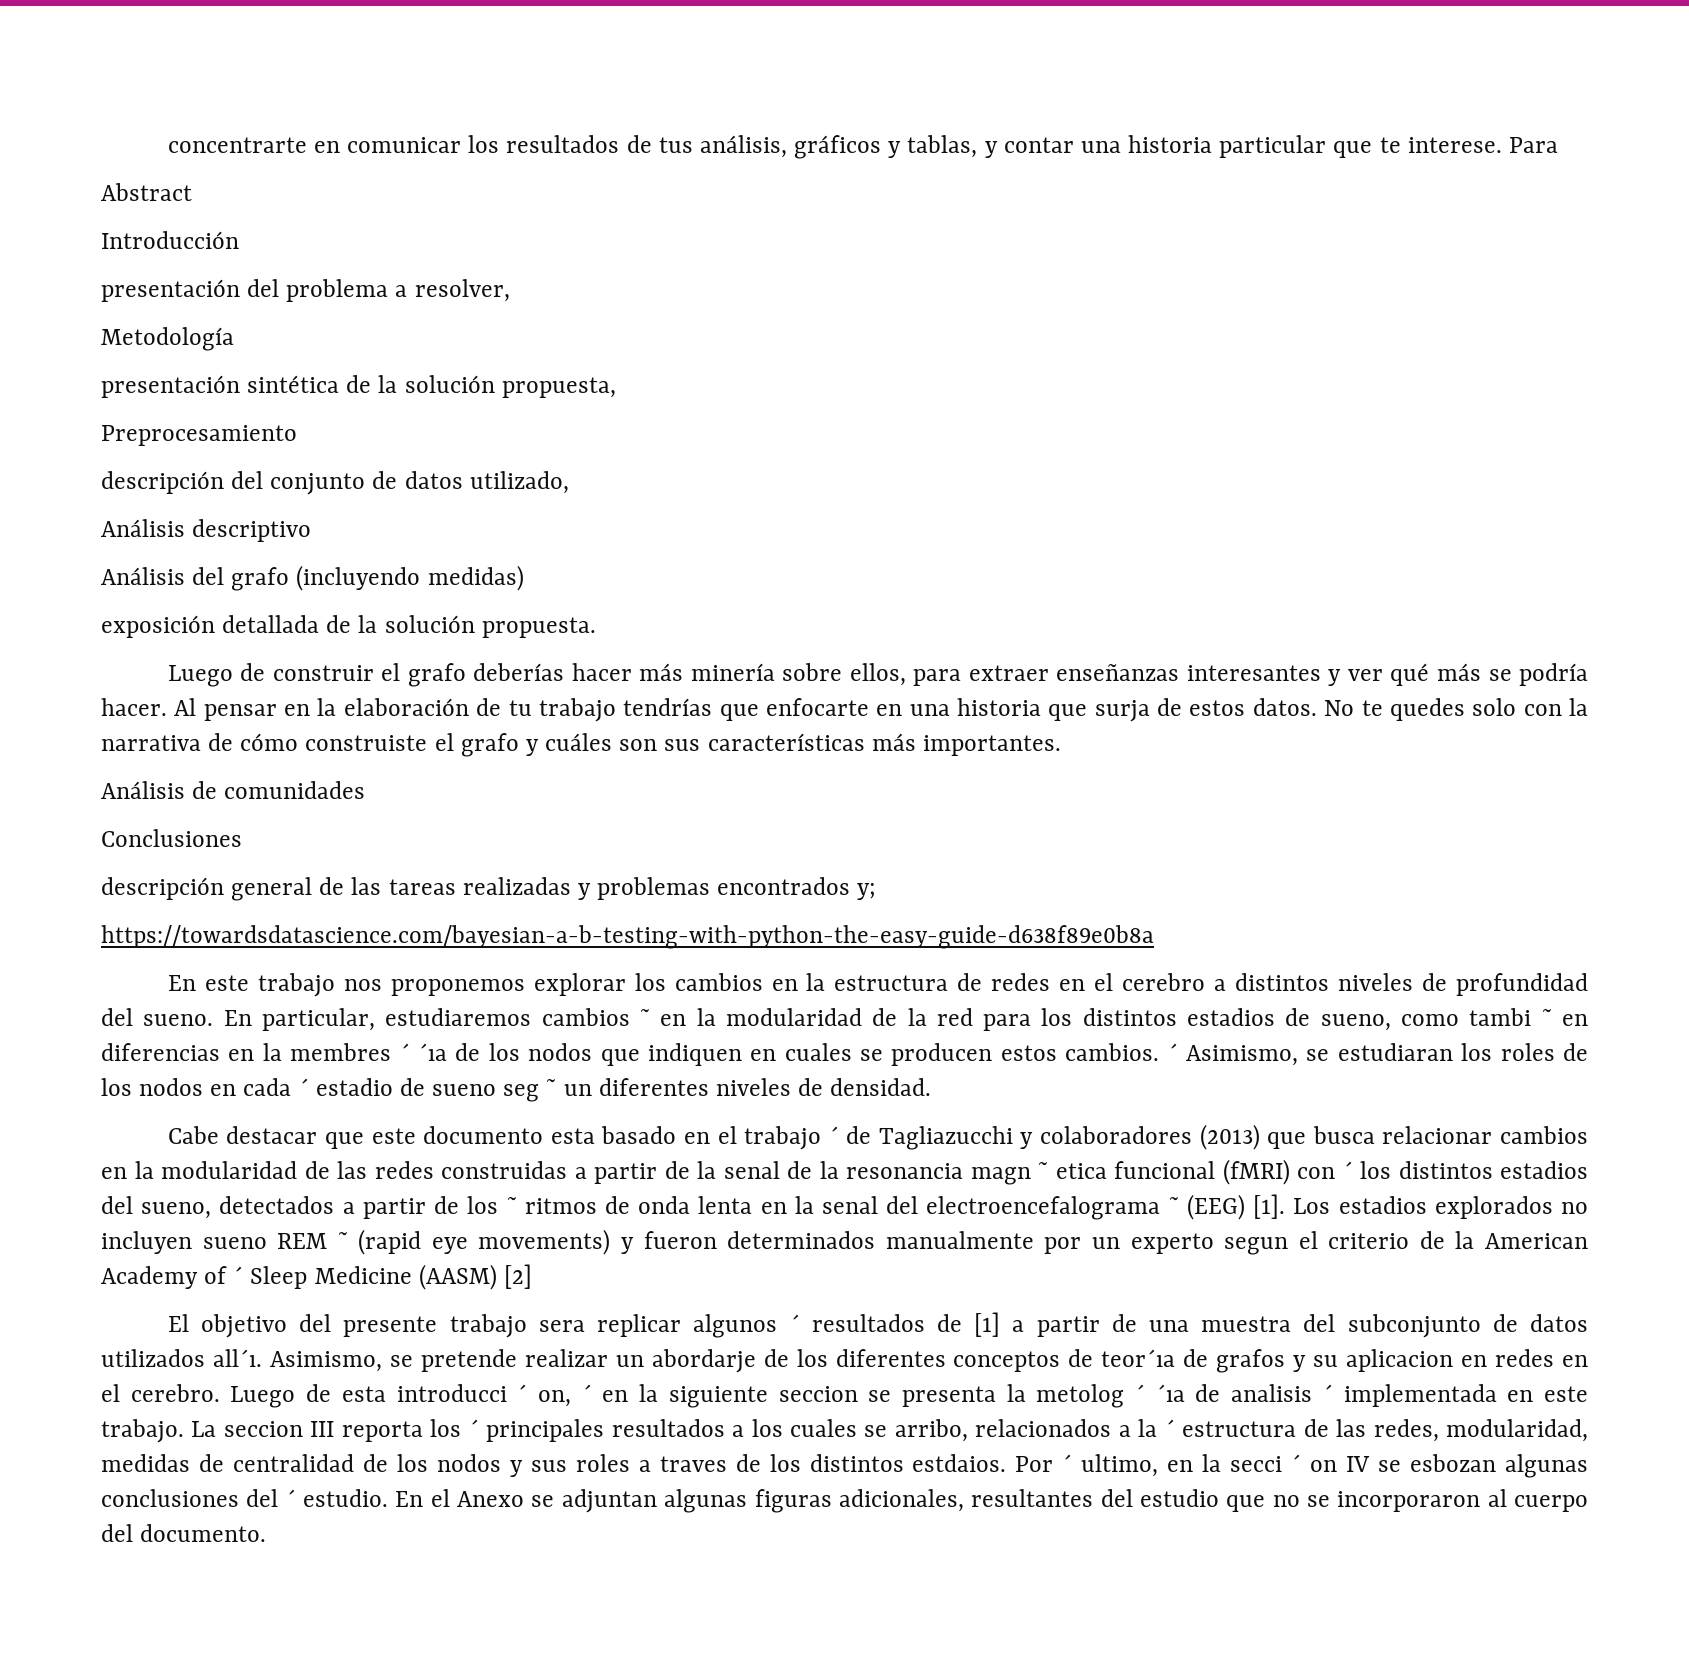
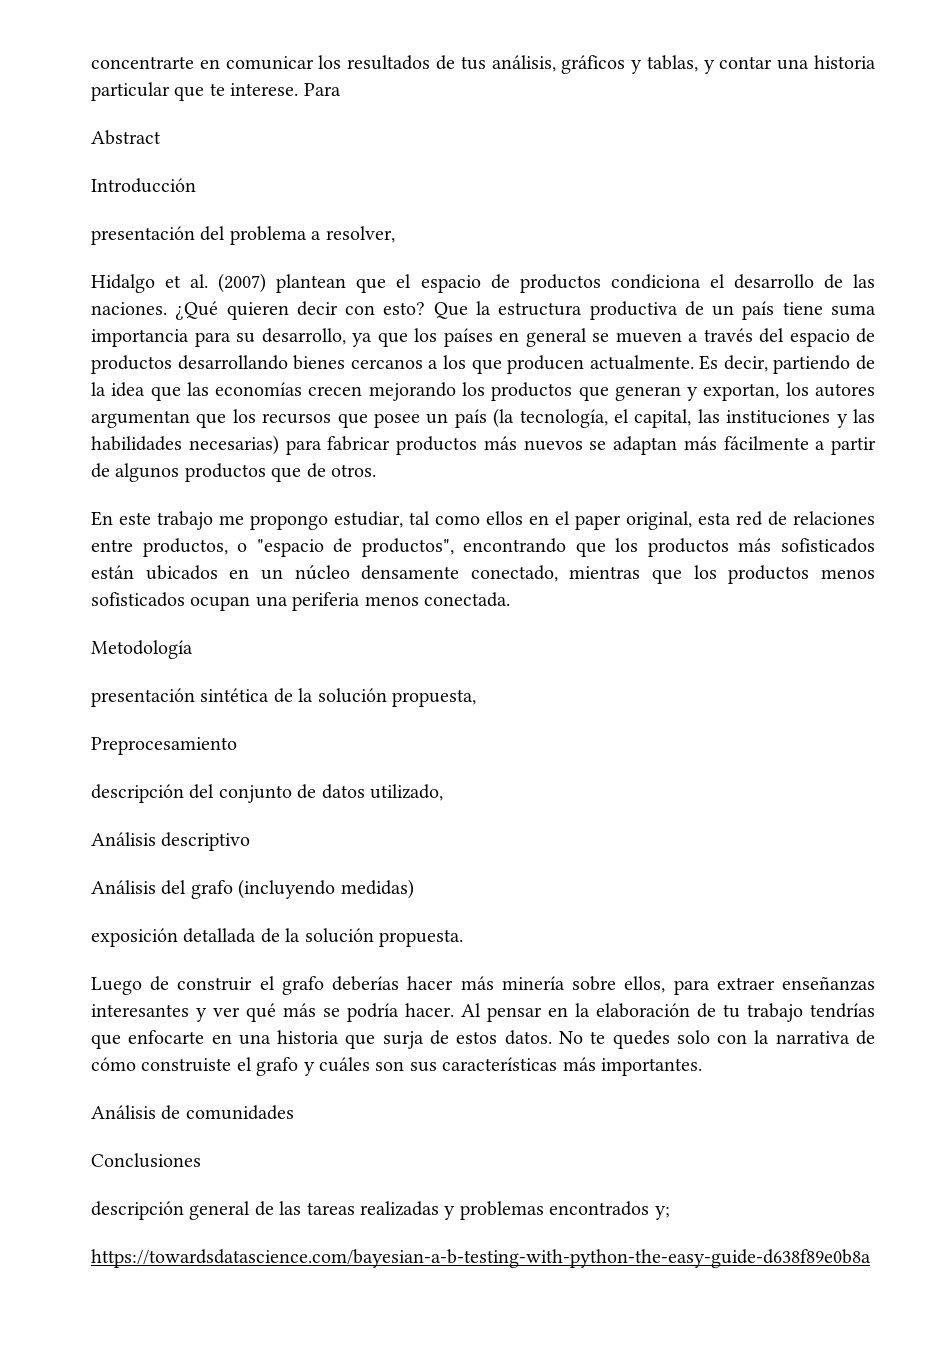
(510, 290) none -> [91,273,875,293] [91,301,877,320] [91,328,875,347] [91,355,875,374] [91,382,876,401] [91,408,875,428] [91,435,876,455] [91,463,376,482] [91,511,875,530] [91,538,875,557] [91,565,875,584] [91,592,510,611] // Hidalgo et al. (2007) plantean que el espacio de productos condiciona el desarrollo de las naciones. ¿Qué quieren decir con esto? Que la estructura productiva de un país tiene suma importancia para su desarrollo, ya que los países en general se mueven a través del espacio de productos desarrollando bienes cercanos a los que producen actualmente. Es decir, partiendo de la idea que las economías crecen mejorando los productos que generan y exportan, los autores argumentan que los recursos que posee un país (la tecnología, el capital, las instituciones y las habilidades necesarias) para fabricar productos más nuevos se adaptan más fácilmente a partir de algunos productos que de otros. // En este trabajo me propongo estudiar, tal como ellos en el paper original, esta red de relaciones entre productos, o "espacio de productos", encontrando que los productos más sofisticados están ubicados en un núcleo densamente conectado, mientras que los productos menos sofisticados ocupan una periferia menos conectada.
[167,973,1589,997] [101,1008,1588,1031] [101,1043,1588,1066] [101,1078,932,1102] [167,1124,1588,1150] [101,1159,1588,1185] [101,1194,1588,1220] [101,1229,1588,1255] [101,1264,532,1290] [167,1312,1589,1338] [101,1349,1589,1373] [101,1384,1588,1408] [101,1419,1589,1443] [101,1454,1589,1478] [101,1489,1588,1513] [101,1524,267,1542] // En este trabajo nos proponemos explorar los cambios en la estructura de redes en el cerebro a distintos niveles de profundidad del sueno. En particular, estudiaremos cambios ˜ en la modularidad de la red para los distintos estadios de sueno, como tambi ˜ en diferencias en la membres ´ ´ıa de los nodos que indiquen en cuales se producen estos cambios. ´ Asimismo, se estudiaran los roles de los nodos en cada ´ estadio de sueno seg ˜ un diferentes niveles de densidad. // Cabe destacar que este documento esta basado en el trabajo ´ de Tagliazucchi y colaboradores (2013) que busca relacionar cambios en la modularidad de las redes construidas a partir de la senal de la resonancia magn ˜ etica funcional (fMRI) con ´ los distintos estadios del sueno, detectados a partir de los ˜ ritmos de onda lenta en la senal del electroencefalograma ˜ (EEG) [1]. Los estadios explorados no incluyen sueno REM ˜ (rapid eye movements) y fueron determinados manualmente por un experto segun el criterio de la American Academy of ´ Sleep Medicine (AASM) [2] // El objetivo del presente trabajo sera replicar algunos ´ resultados de [1] a partir de una muestra del subconjunto de datos utilizados all´ı. Asimismo, se pretende realizar un abordarje de los diferentes conceptos de teor´ıa de grafos y su aplicacion en redes en el cerebro. Luego de esta introducci ´ on, ´ en la siguiente seccion se presenta la metolog ´ ´ıa de analisis ´ implementada en este trabajo. La seccion III reporta los ´ principales resultados a los cuales se arribo, relacionados a la ´ estructura de las redes, modularidad, medidas de centralidad de los nodos y sus roles a traves de los distintos estdaios. Por ´ ultimo, en la secci ´ on IV se esbozan algunas conclusiones del ´ estudio. En el Anexo se adjuntan algunas figuras adicionales, resultantes del estudio que no se incorporaron al cuerpo del documento. -> (871, 1258) none

